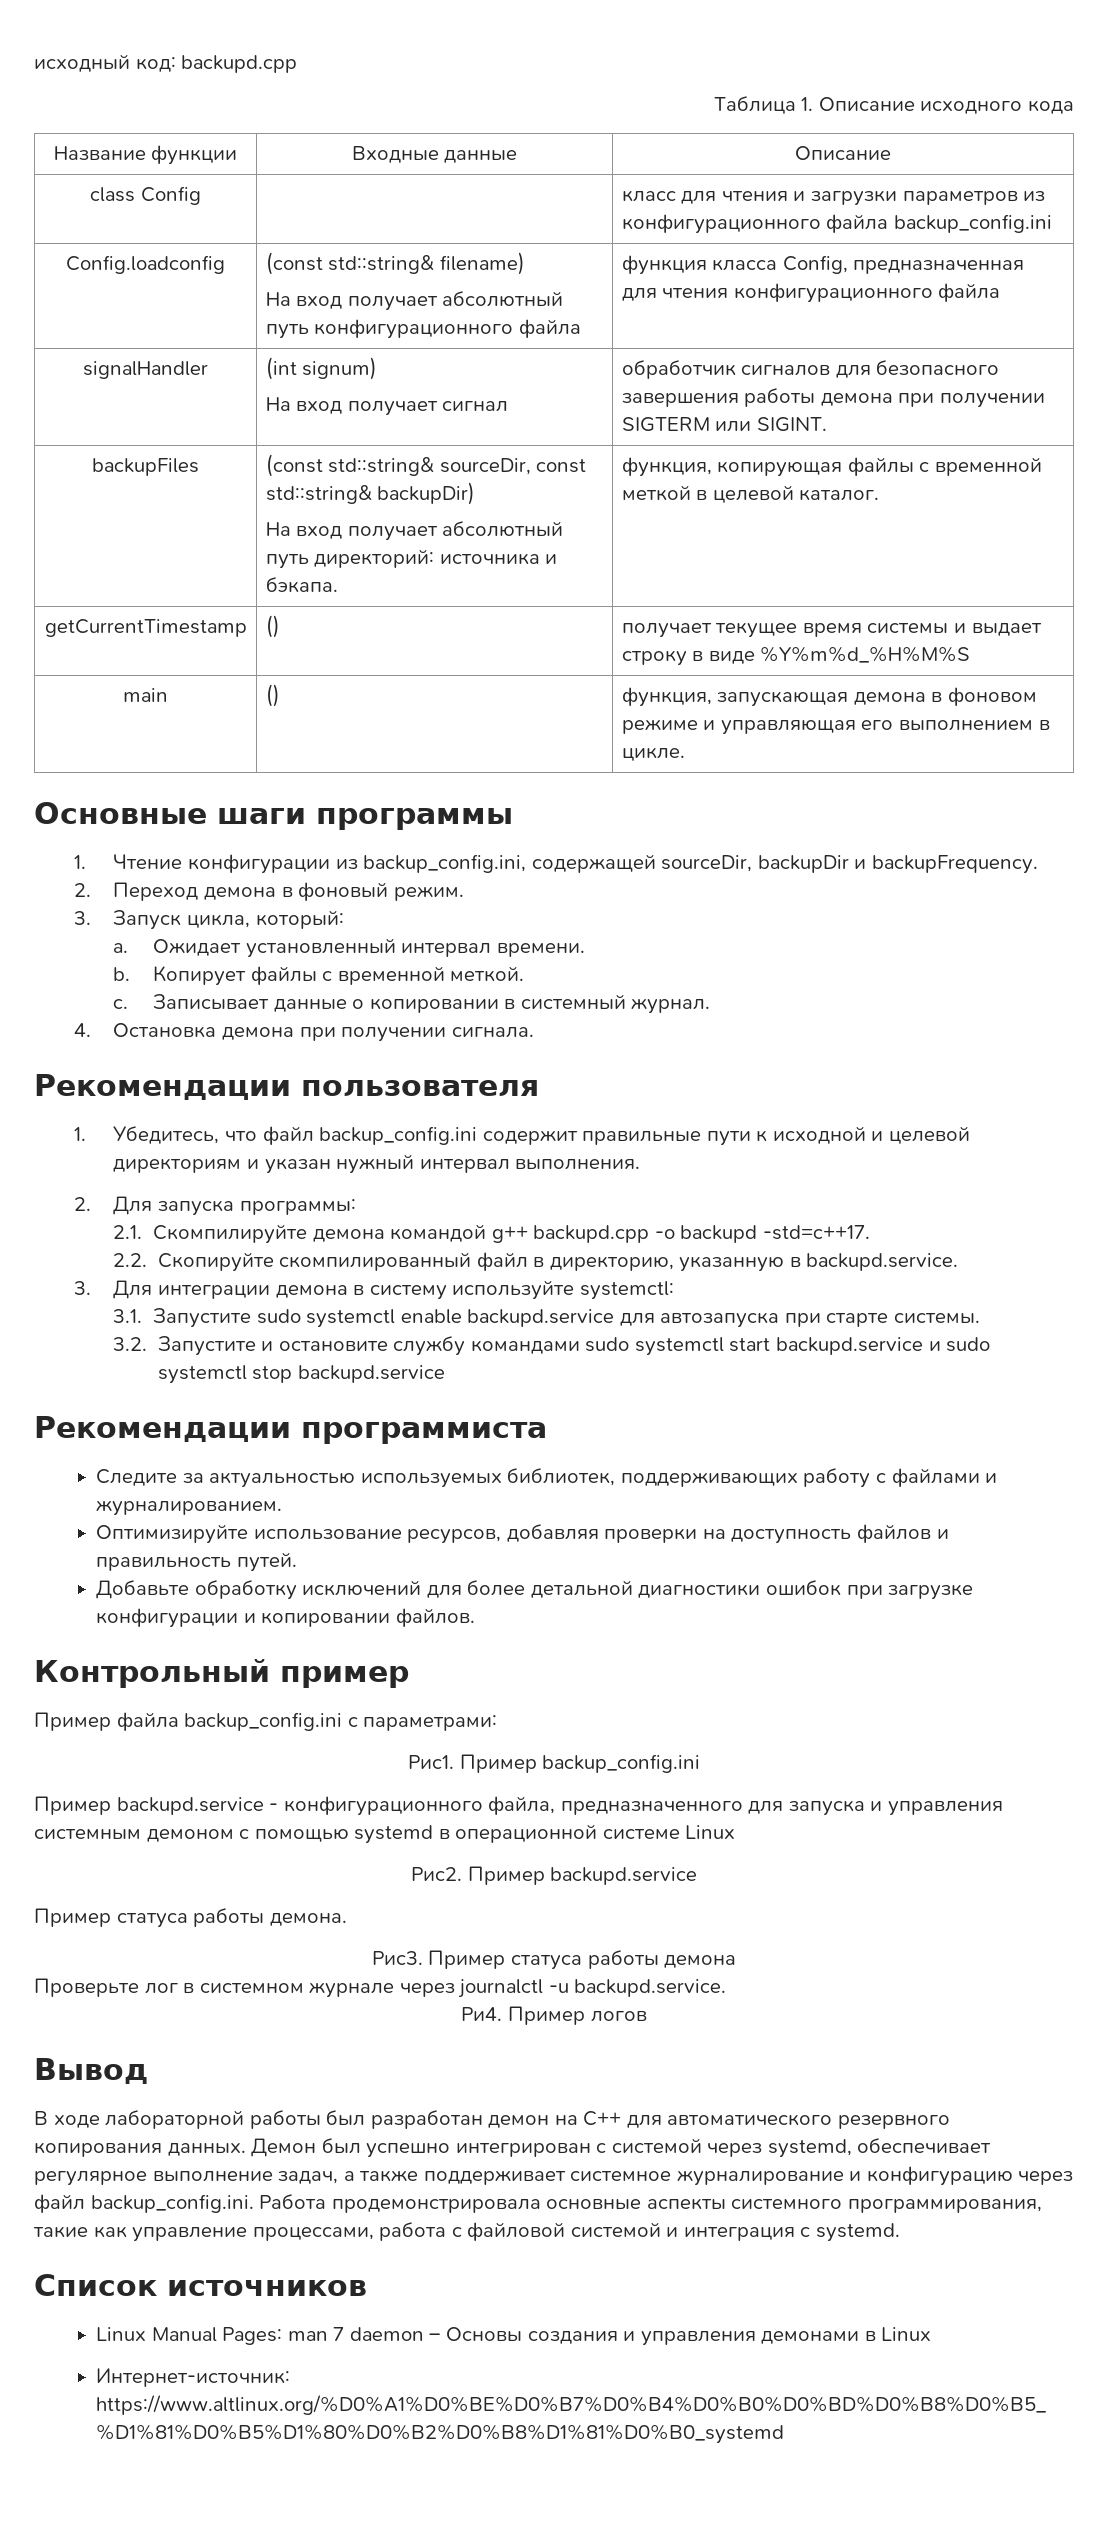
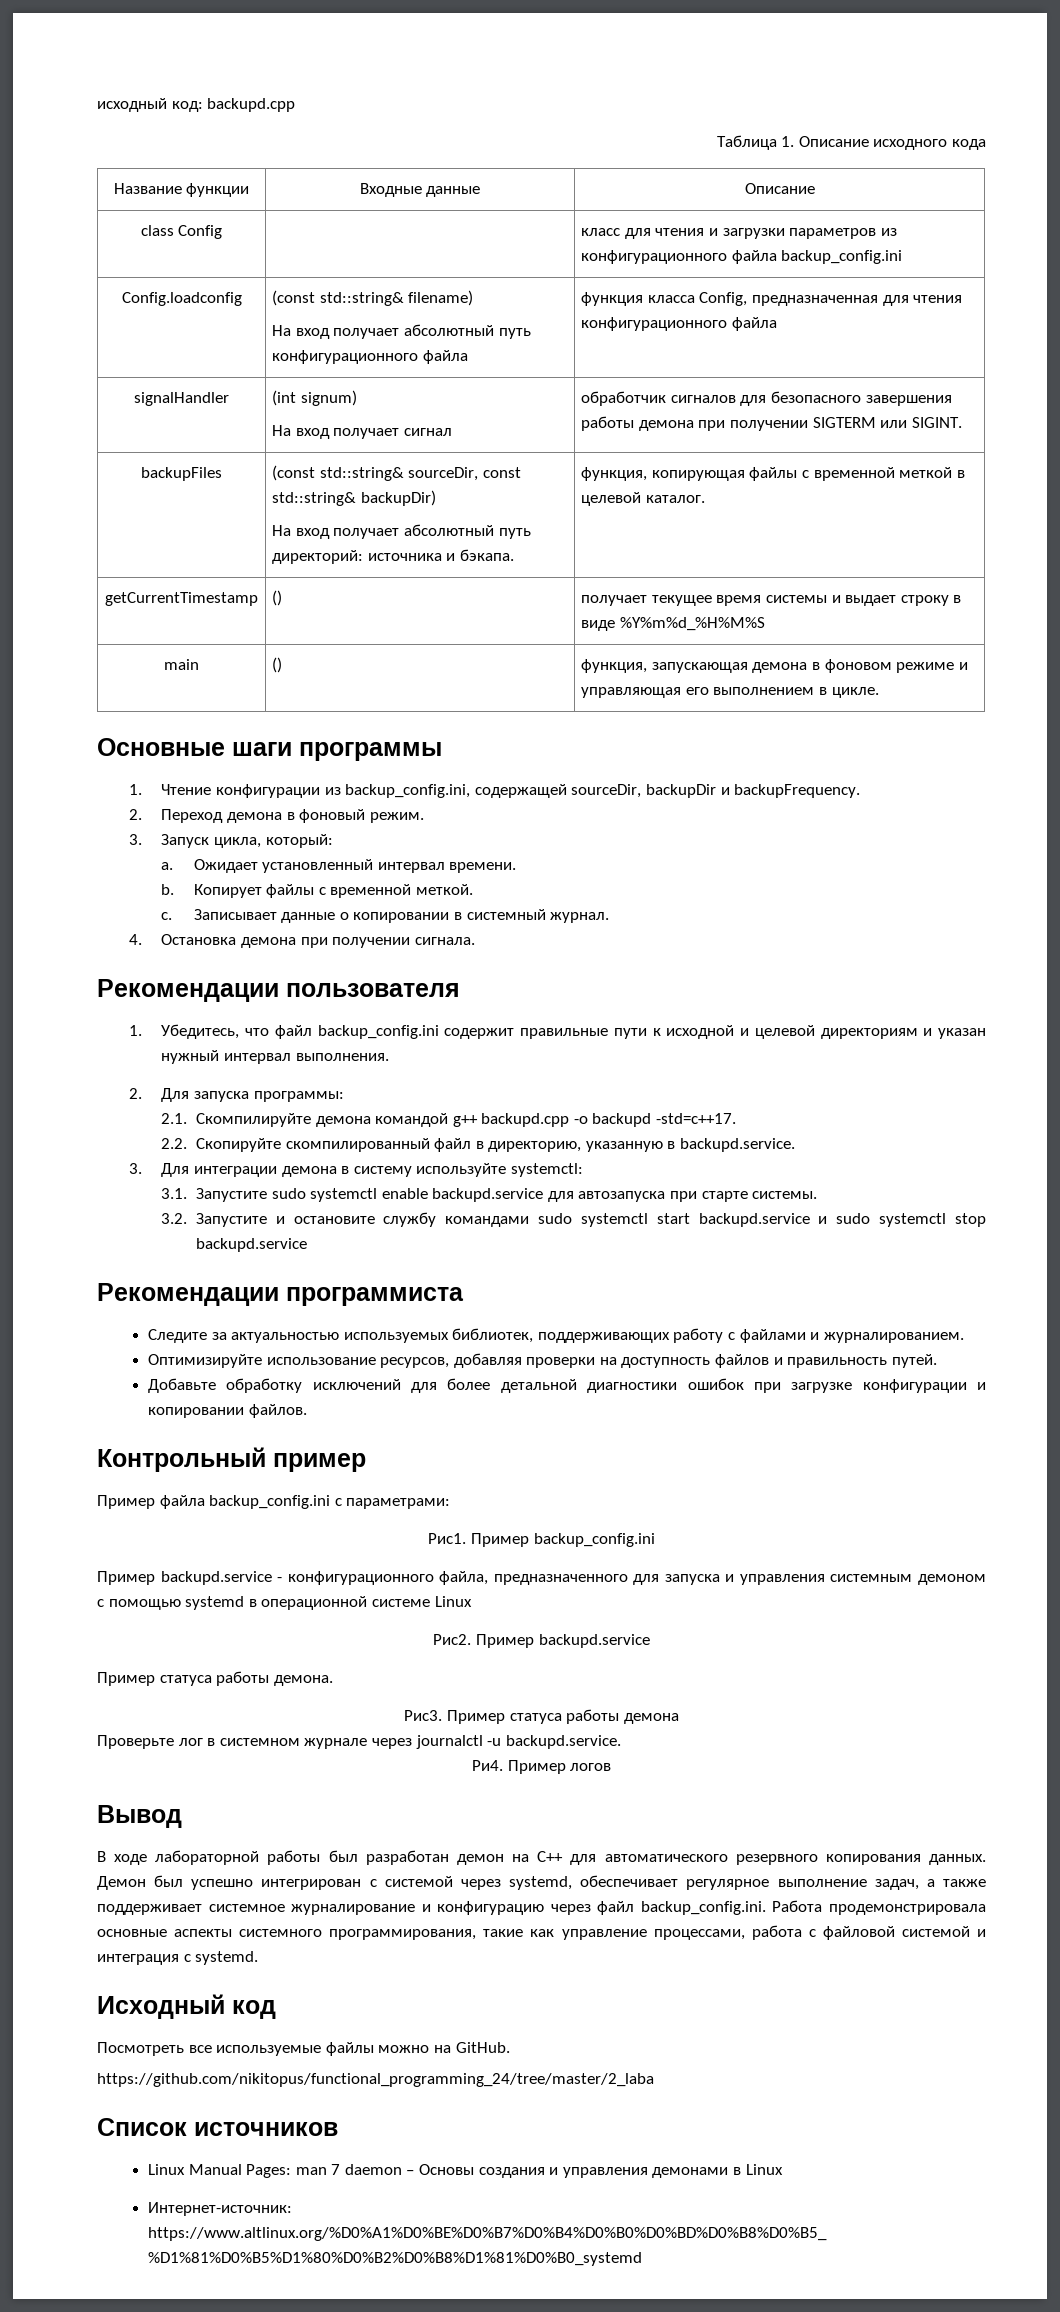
(900, 2232) none -> [97,1994,276,2019] [97,2042,510,2056] [97,2073,654,2087] // Исходный код // Посмотреть все используемые файлы можно на GitHub. // https://github.com/nikitopus/functional_programming_24/tree/master/2_laba

